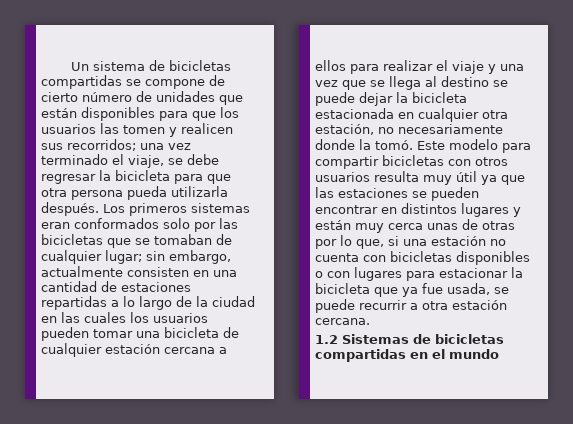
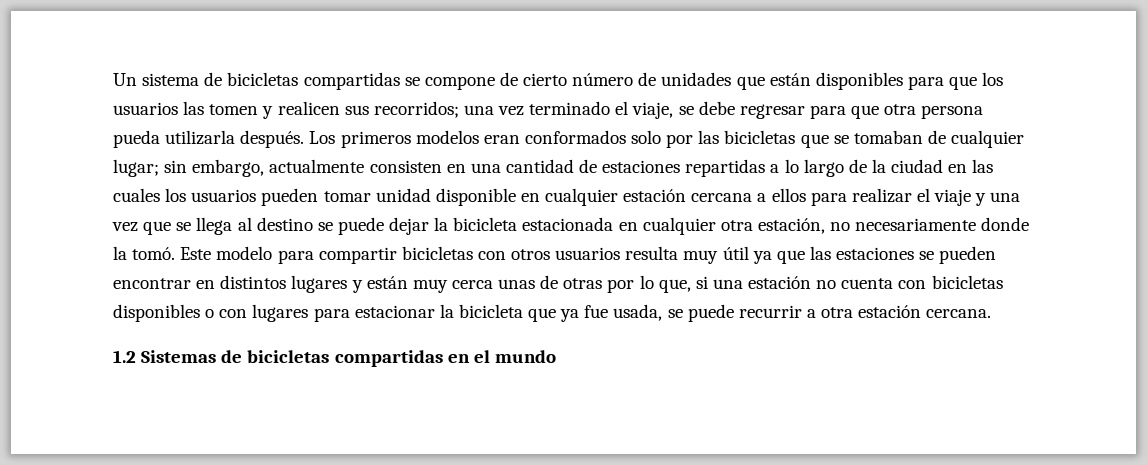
[99,170,170,181] la bicicleta -> (805, 111) none
[191,203,250,213] sistemas -> [415,130,479,144] modelos
[136,327,239,338] una bicicleta de -> [375,188,540,206] unidad disponible en

